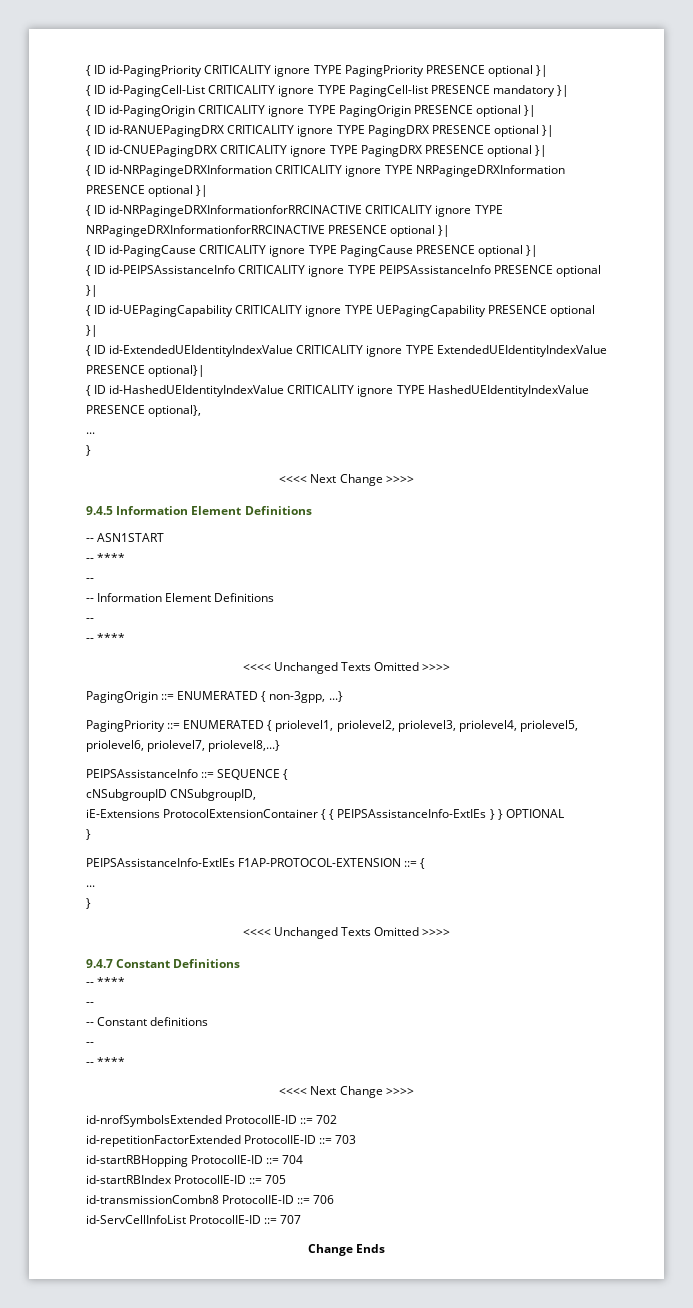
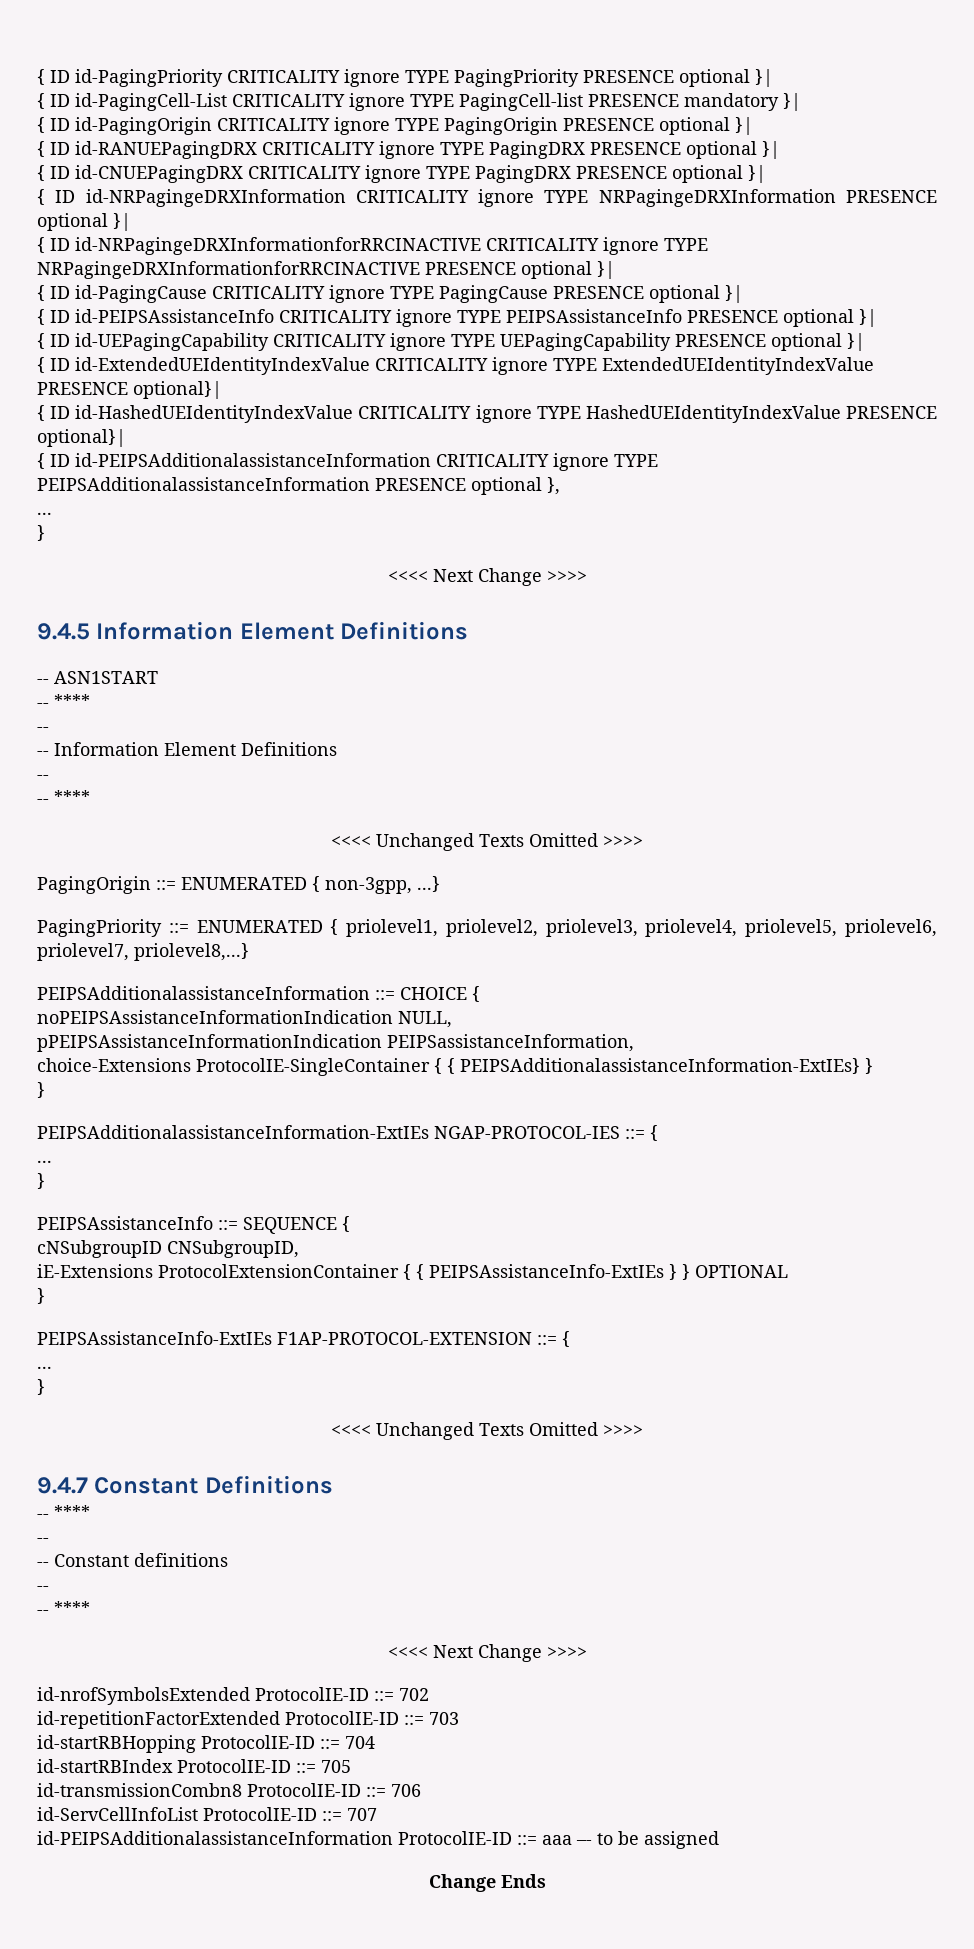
[148,405,202,417] optional}, -> [37,429,126,447] [37,453,658,471] [37,477,560,495] optional}| // { ID id-PEIPSAdditionalassistanceInformation CRITICALITY ignore TYPE PEIPSAdditionalassistanceInformation PRESENCE optional },
(281, 746) none -> [37,986,480,1002] [37,1010,452,1028] [37,1034,634,1052] [37,1058,873,1076] [37,1082,45,1098] [37,1125,658,1141] [37,1160,52,1163] [37,1173,45,1189] // PEIPSAdditionalassistanceInformation ::= CHOICE { // noPEIPSAssistanceInformationIndication NULL, // pPEIPSAssistanceInformationIndication PEIPSassistanceInformation, // choice-Extensions ProtocolIE-SingleContainer { { PEIPSAdditionalassistanceInformation-ExtIEs} } // } // PEIPSAdditionalassistanceInformation-ExtIEs NGAP-PROTOCOL-IES ::= { // ... // }
(302, 1219) none -> [37,1831,719,1849] // id-PEIPSAdditionalassistanceInformation ProtocolIE-ID ::= aaa –- to be assigned

